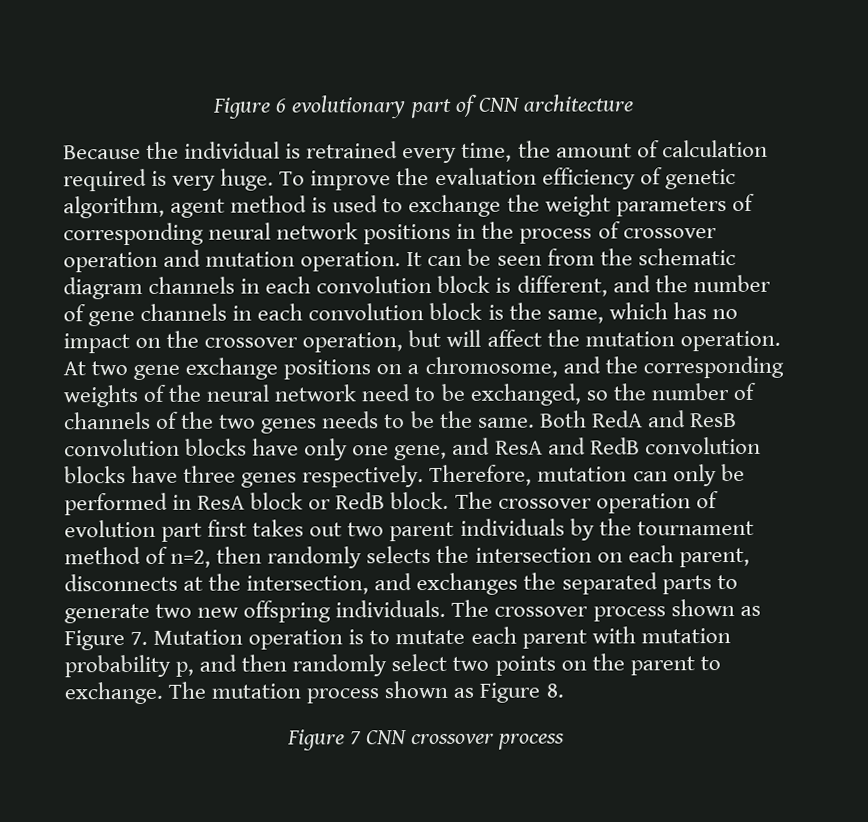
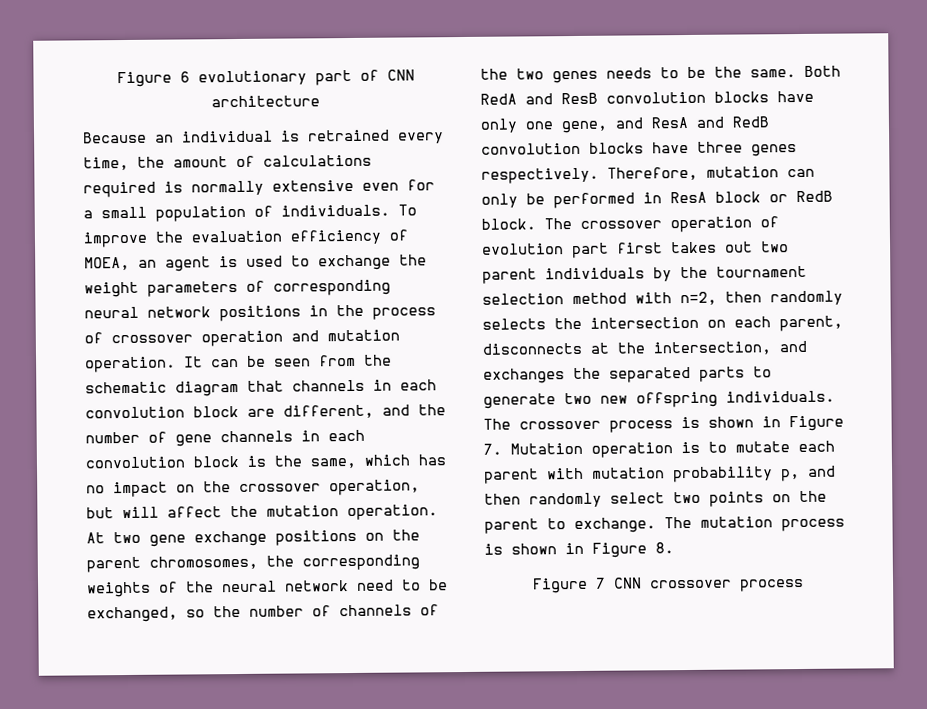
[146,141,180,159] the -> [155,134,174,143] an
[661,139,768,158] calculation -> [263,154,372,167] calculations
[172,168,275,191] very huge. -> [191,179,435,196] [83,204,390,222] normally extensive even for a small population of individuals.
[664,168,736,190] [63,195,308,219] genetic algorithm, agent method -> [84,256,211,272] MOEA, an agent
[148,275,512,294] channels in each convolution block is -> [247,379,437,392] [85,406,275,419] that channels in each convolution block are
[407,356,601,379] a chromosome, and -> [392,529,420,541] [86,555,258,573] the parent chromosomes,
[64,546,169,565] method of -> [482,292,672,305] selection method with
[670,599,761,617] shown as -> [681,416,781,429] is shown in
[384,680,475,699] shown as -> [484,542,584,555] is shown in

